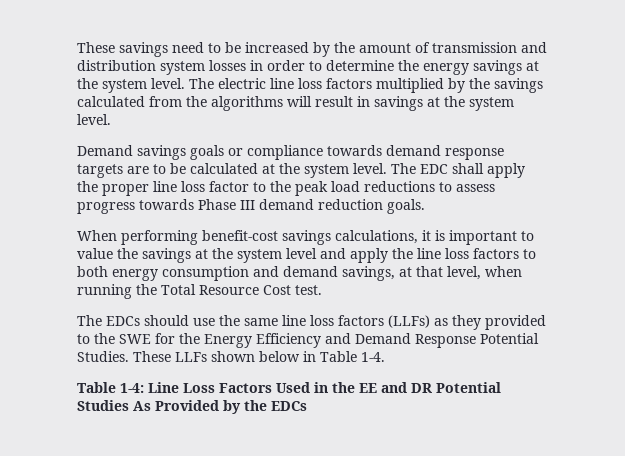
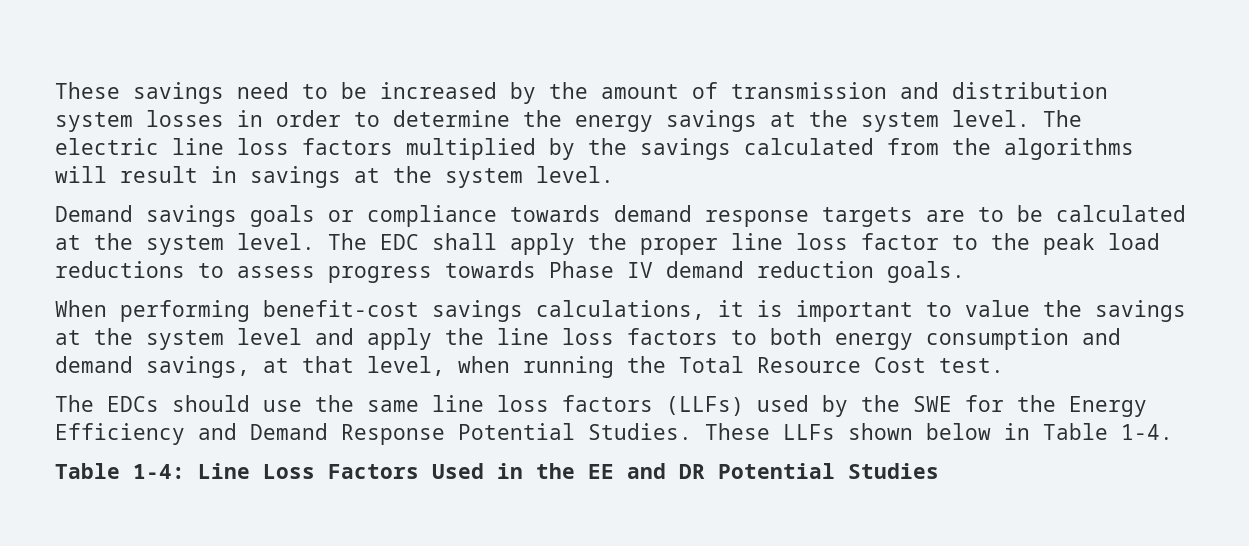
[240,200,255,210] III -> [627,262,653,278] IV
[434,315,546,330] [77,334,90,344] as they provided to -> [757,395,848,417] used by
[133,400,307,414] As Provided by the EDCs -> (939, 471) none

